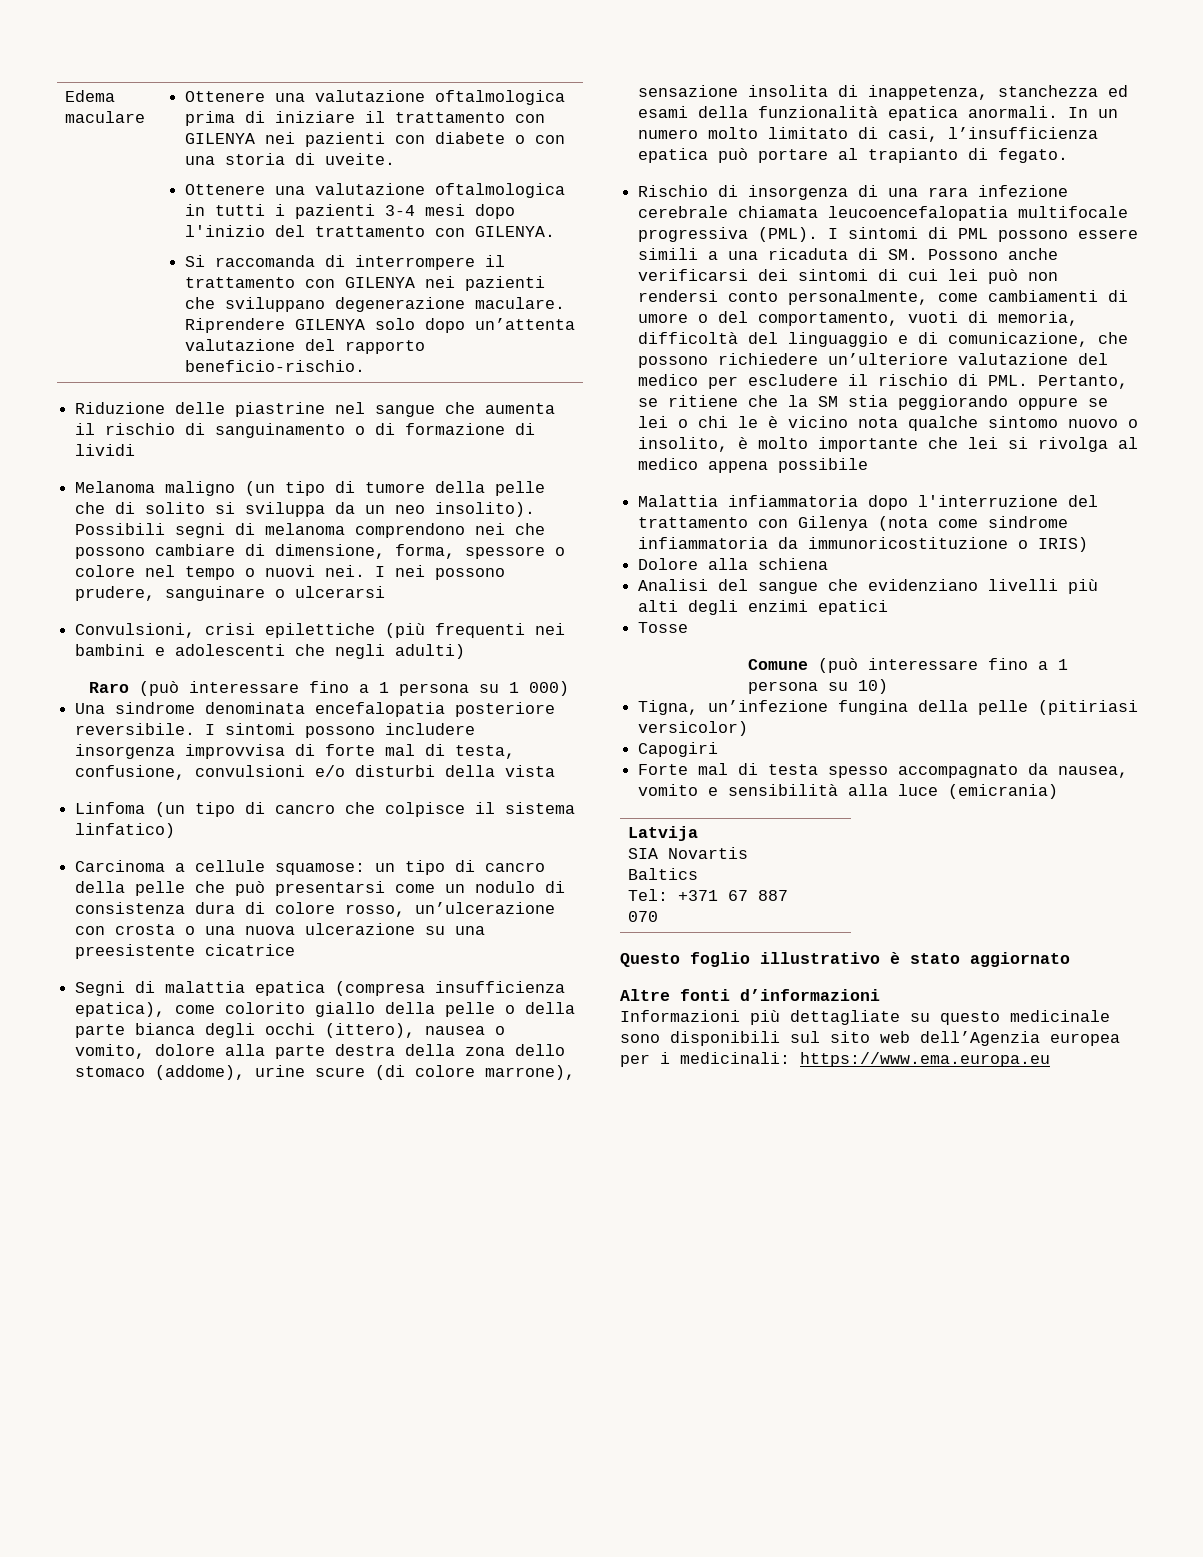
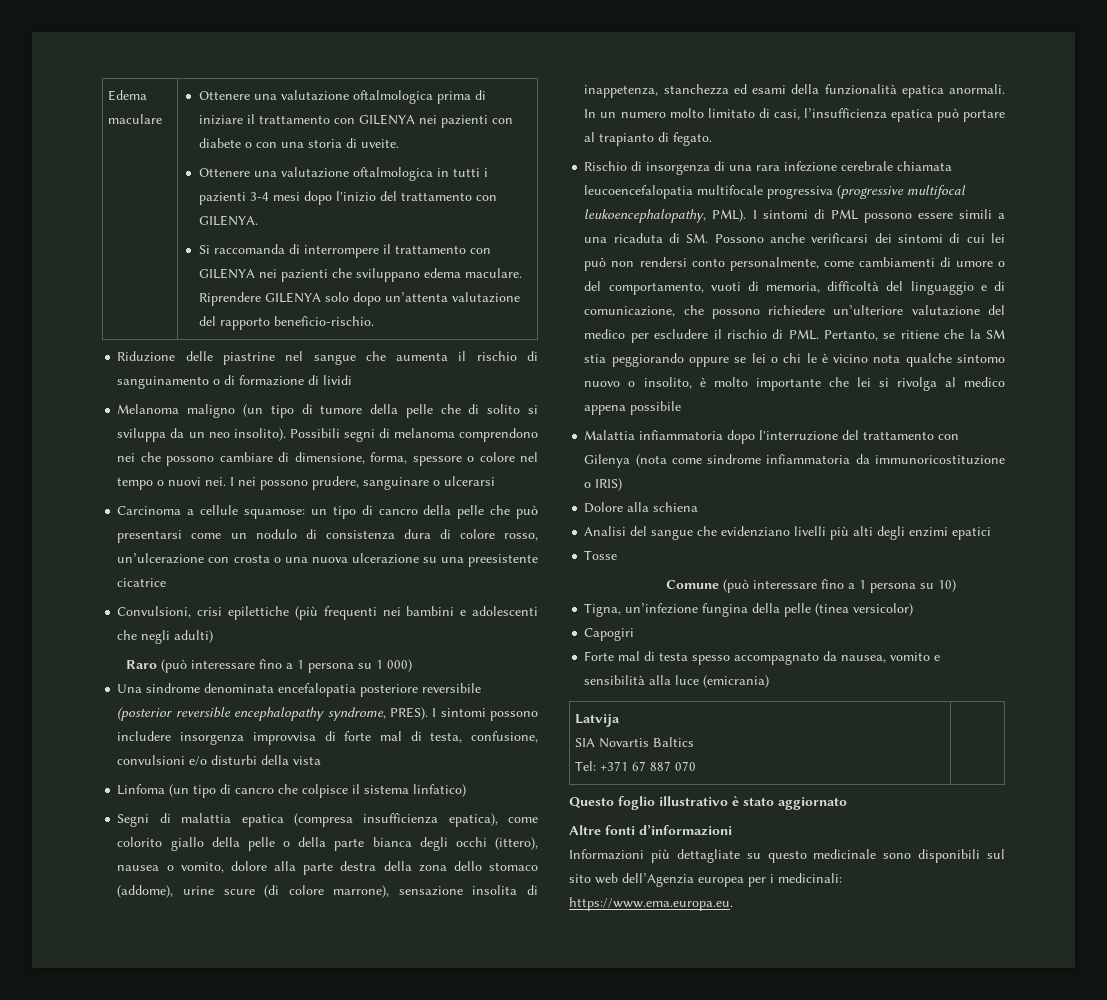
[334,297,465,312] degenerazione -> [423,268,461,278] edema
[75,623,566,638] [75,644,466,659] [88,681,569,696] [75,702,556,717] [75,723,476,738] [75,744,516,759] [75,765,556,780] [75,802,576,817] [75,823,176,838] // Convulsioni, crisi epilettiche (più frequenti nei bambini e adolescenti che negli adulti) // Raro (può interessare fino a 1 persona su 1 000) // Una sindrome denominata encefalopatia posteriore reversibile. I sintomi possono includere insorgenza improvvisa di forte mal di testa, confusione, convulsioni e/o disturbi della vista // Linfoma (un tipo di cancro che colpisce il sistema linfatico) -> (496, 481) none
(296, 950) none -> [117,606,538,620] [117,630,214,644] [126,659,413,673] [117,683,482,697] [117,707,538,721] [117,731,538,745] [117,755,322,766] [117,784,467,798] // Convulsioni, crisi epilettiche (più frequenti nei bambini e adolescenti che negli adulti) // Raro (può interessare fino a 1 persona su 1 000) // Una sindrome denominata encefalopatia posteriore reversibile (posterior reversible encephalopathy syndrome, PRES). I sintomi possono includere insorgenza improvvisa di forte mal di testa, confusione, convulsioni e/o disturbi della vista // Linfoma (un tipo di cancro che colpisce il sistema linfatico)
[758,227,819,242] (PML). -> [837,185,967,199] [584,209,747,223] (progressive multifocal leukoencephalopathy, PML).
[1038,700,1139,715] (pitiriasi -> [815,603,850,616] (tinea
[800,1052,1050,1067] https://www.ema.europa.eu -> [569,897,733,911] https://www.ema.europa.eu.

